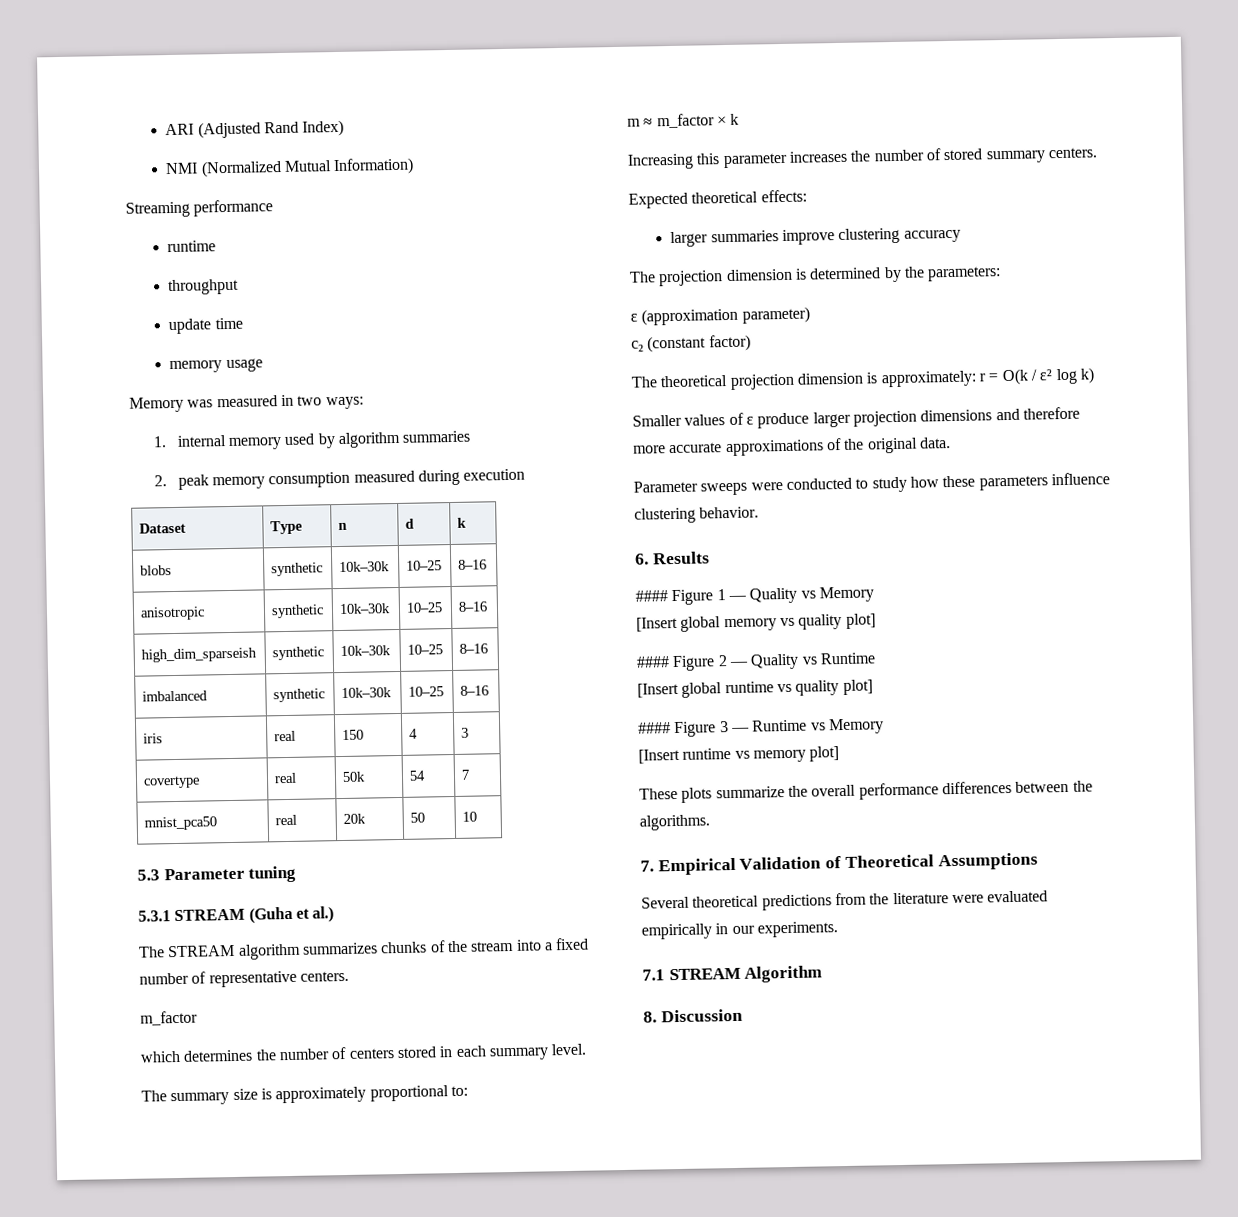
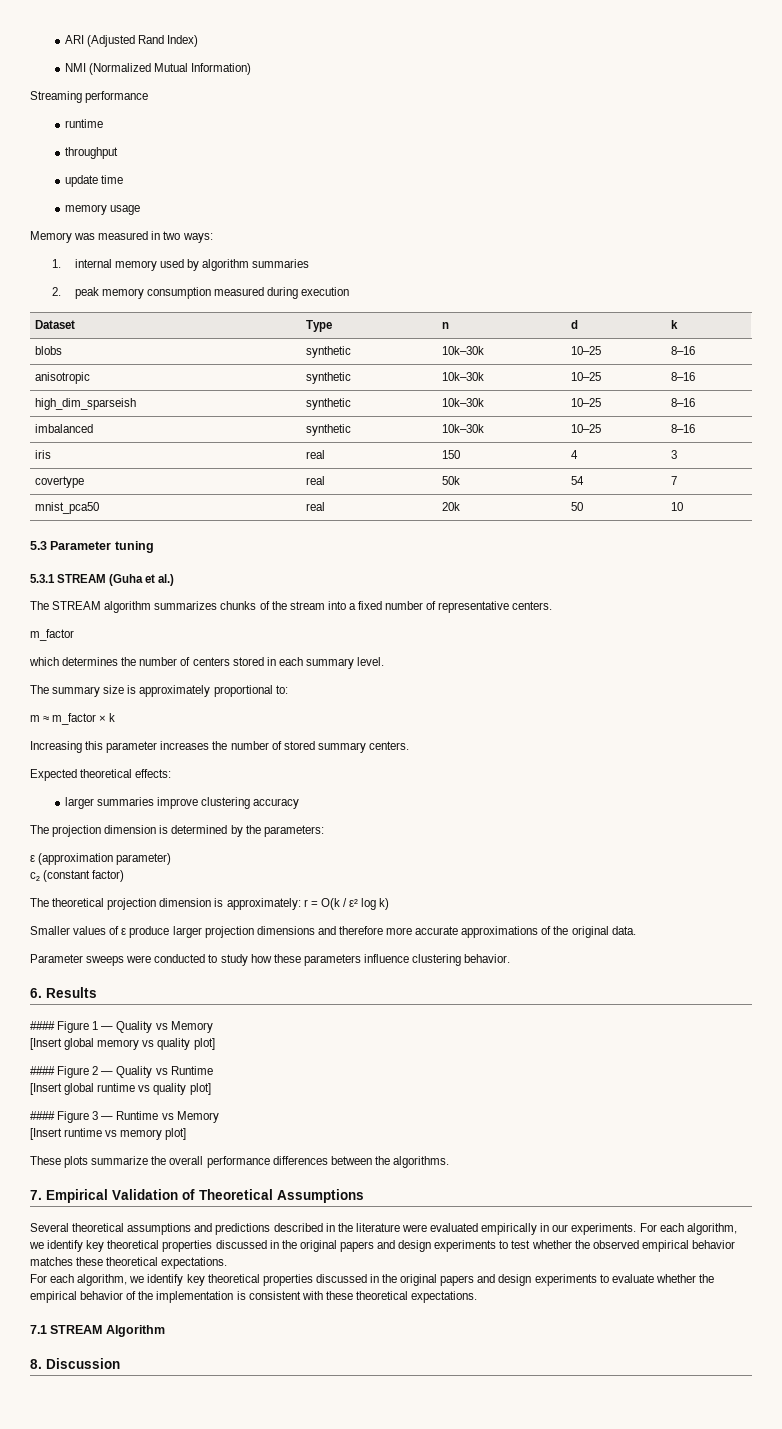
[761,892,867,911] predictions from -> [127,1223,335,1235] assumptions and predictions described in
(838, 929) none -> [639,1223,737,1235] [29,1240,735,1252] [30,1257,228,1269] [30,1274,714,1286] [30,1291,478,1303] For each algorithm, we identify key theoretical properties discussed in the original papers and design experiments to test whether the observed empirical behavior matches these theoretical expectations. // For each algorithm, we identify key theoretical properties discussed in the original papers and design experiments to evaluate whether the empirical behavior of the implementation is consistent with these theoretical expectations.

